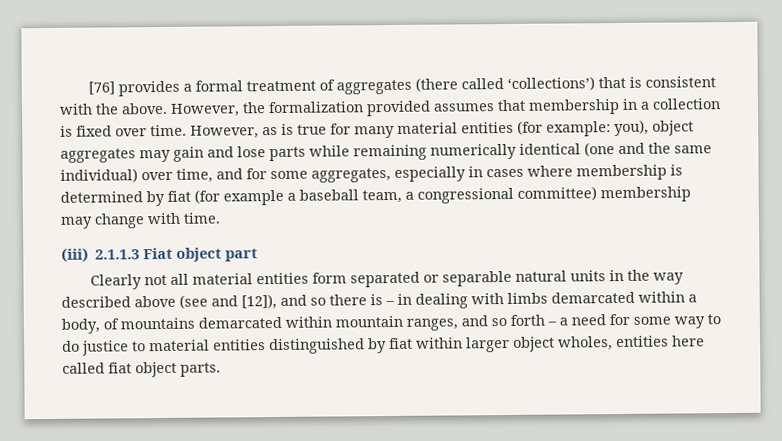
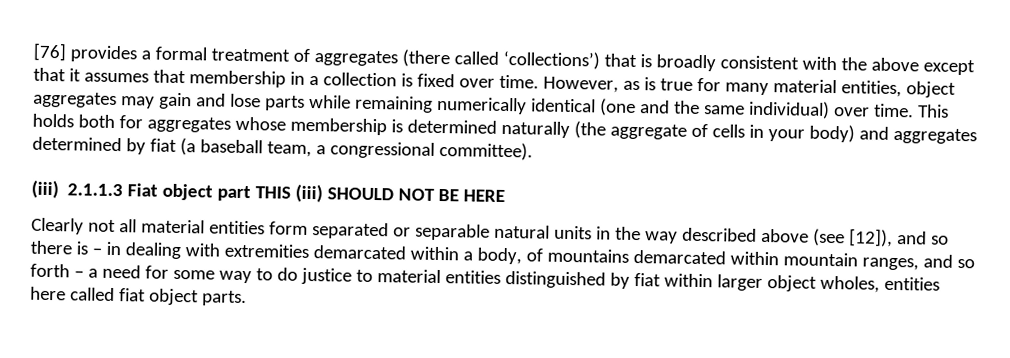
(643, 82) none -> [655,54,716,72] broadly
[121,100,431,117] above. However, the formalization provided -> [870,57,975,76] [33,67,81,82] above except that it
[461,119,649,137] entities (for example: you), -> [840,80,902,98] entities,
[176,164,683,183] [60,186,691,207] [60,212,221,229] time, and for some aggregates, especially in cases where membership is determined by fiat (for example a baseball team, a congressional committee) membership may change with time. -> [873,103,949,118] [32,113,977,145] [32,136,533,161] time. This holds both for aggregates whose membership is determined naturally (the aggregate of cells in your body) and aggregates determined by fiat (a baseball team, a congressional committee).
(259, 255) none -> [255,183,506,203] THIS (iii) SHOULD NOT BE HERE
[211,295,238,307] and -> (845, 237) none
[507,292,548,304] limbs -> [223,243,309,258] extremities

